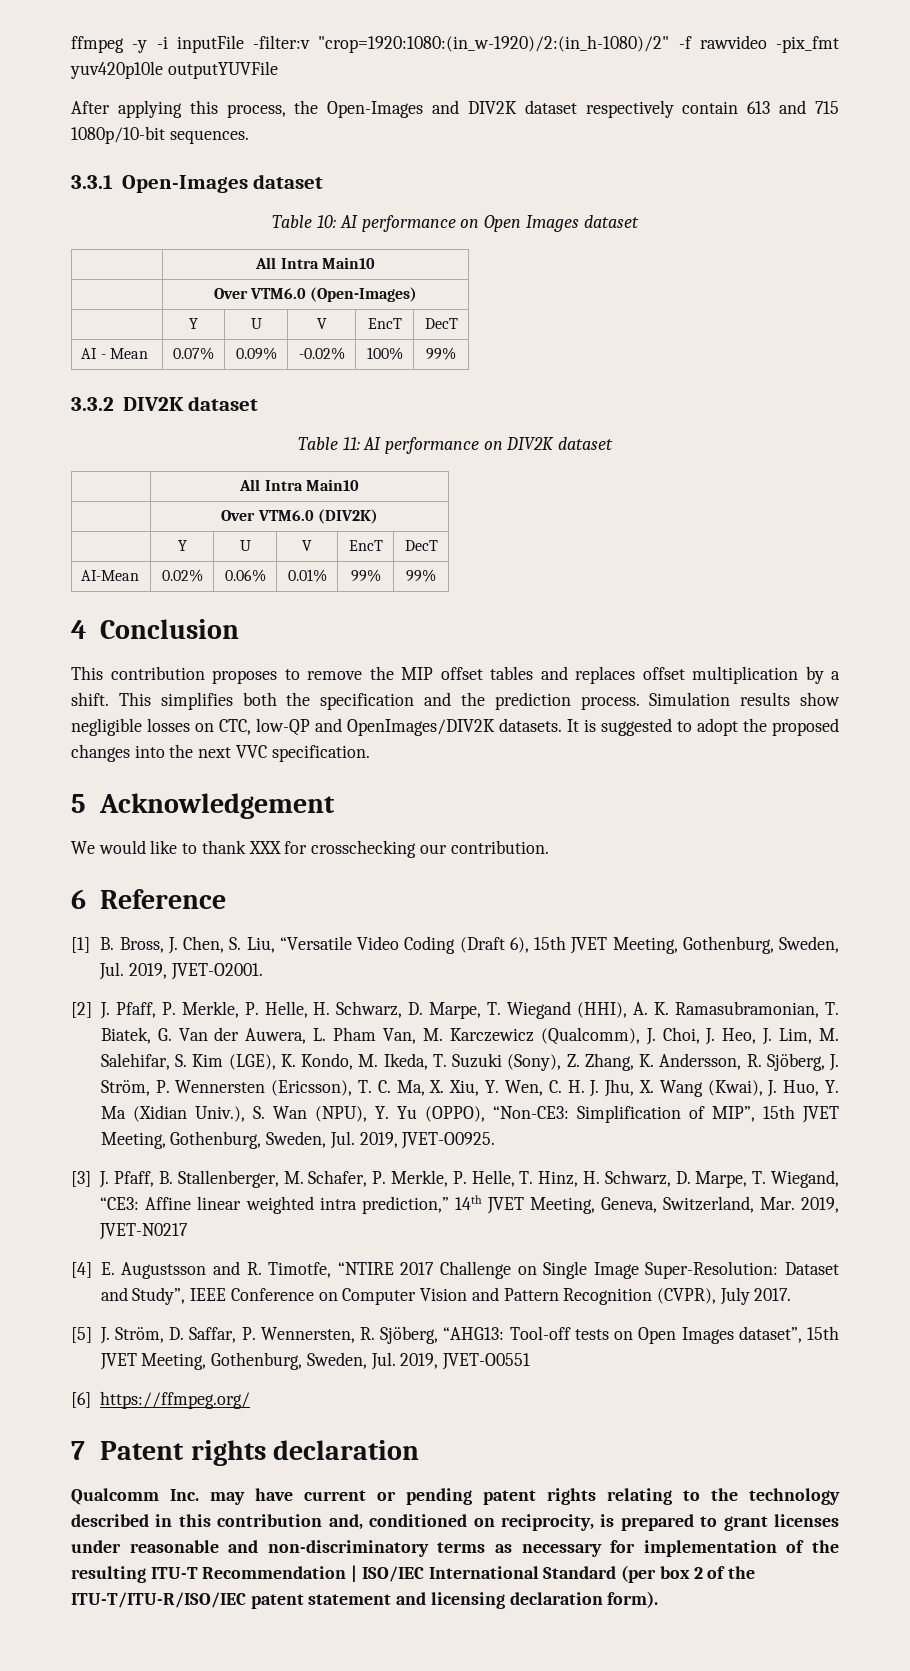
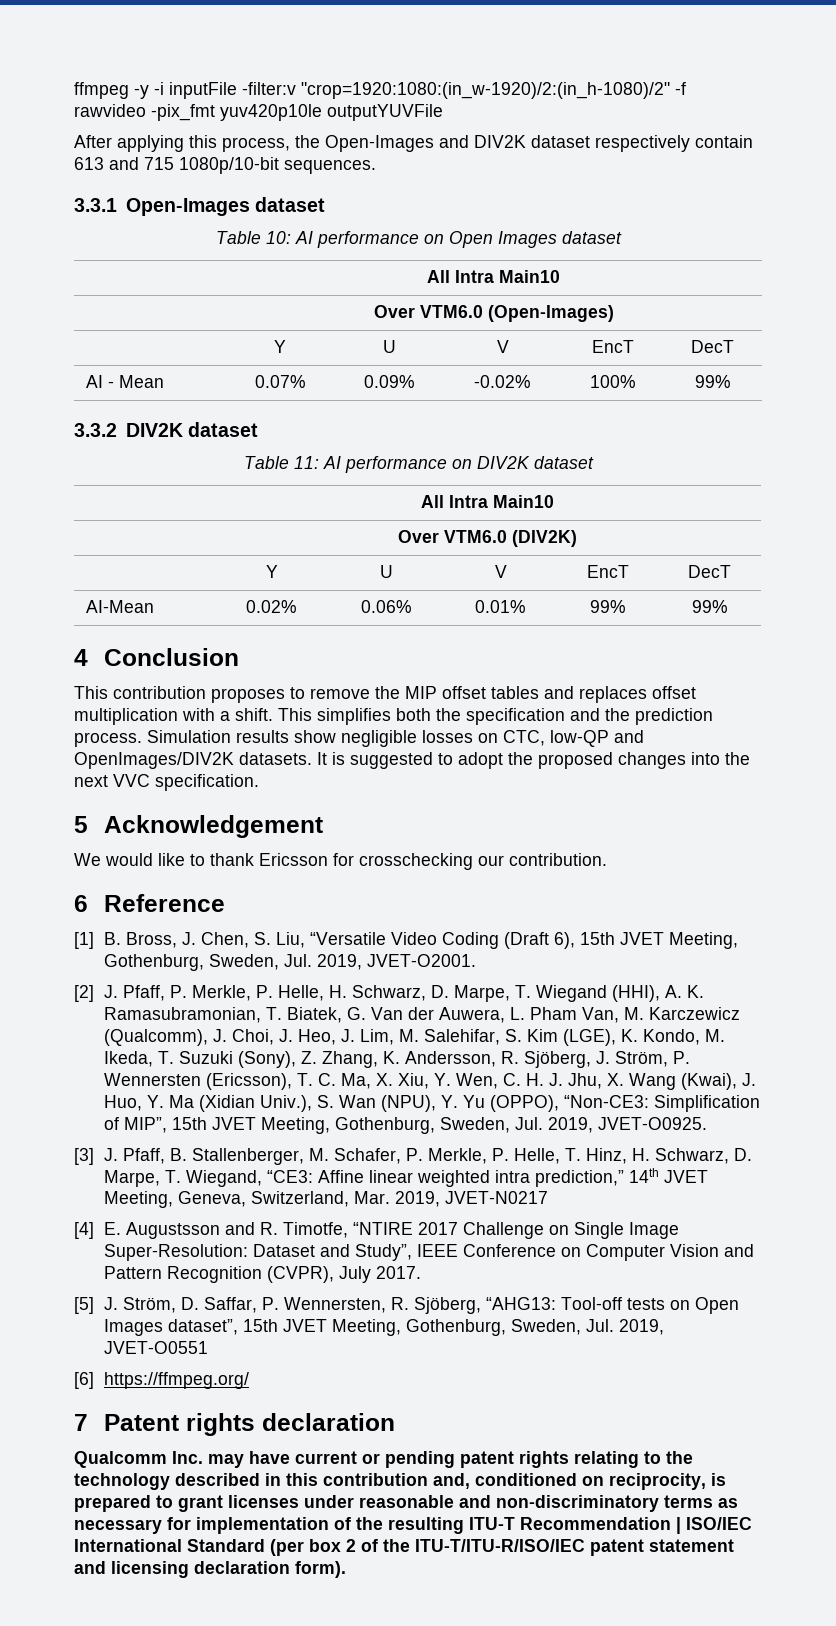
[805,666,824,684] by -> [182,708,215,721] with
[248,841,281,854] XXX -> [259,853,328,866] Ericsson

